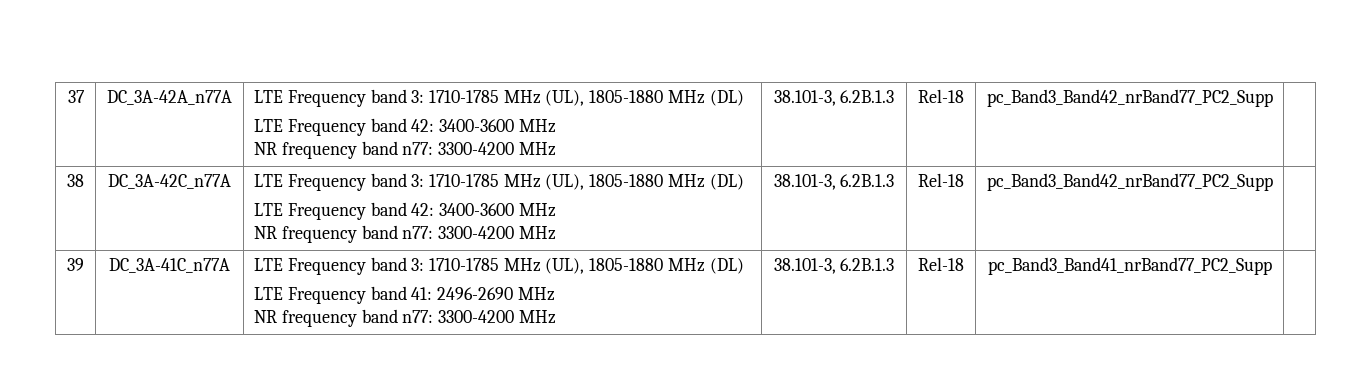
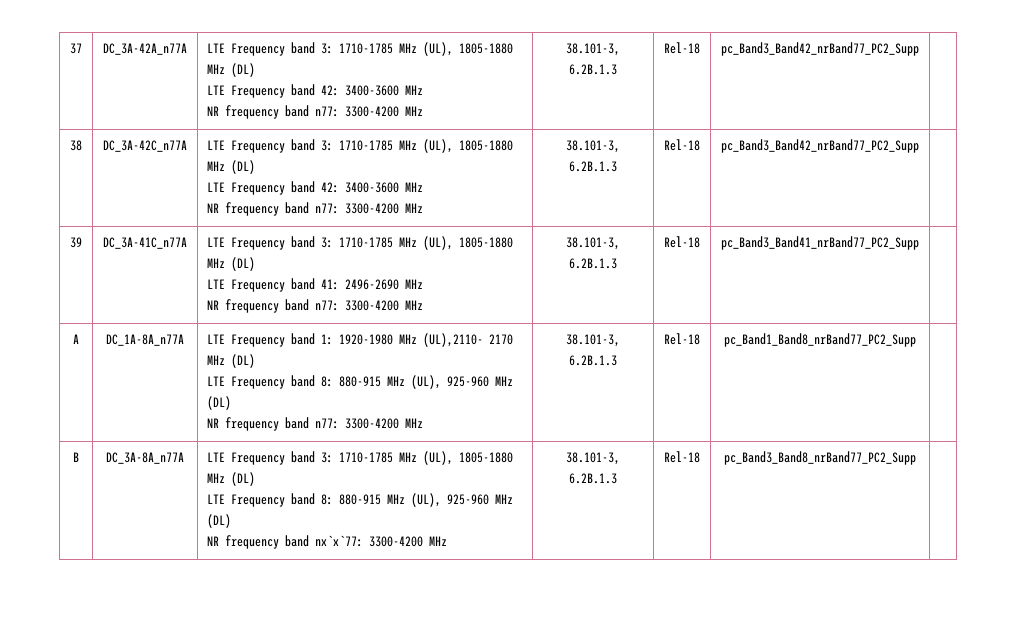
(1272, 266) none -> [73,334,79,344] [106,334,184,346] [207,333,514,347] [207,354,256,368] [207,375,514,389] [207,396,232,410] [207,417,424,431] [566,334,620,347] [569,355,617,366] [664,333,700,345] [724,333,916,347] [73,452,79,462] [106,452,184,464] [207,451,514,465] [207,472,256,486] [207,493,514,507] [207,514,232,528] [207,535,448,549] [566,452,620,465] [569,473,617,484] [664,451,700,463] [724,451,916,465] // A | DC_1A-8A_n77A | LTE Frequency band 1: 1920-1980 MHz (UL),2110- 2170 MHz (DL) // LTE Frequency band 8: 880-915 MHz (UL), 925-960 MHz (DL) // NR frequency band n77: 3300-4200 MHz | 38.101-3, 6.2B.1.3 | Rel-18 | pc_Band1_Band8_nrBand77_PC2_Supp | // B | DC_3A-8A_n77A | LTE Frequency band 3: 1710-1785 MHz (UL), 1805-1880 MHz (DL) // LTE Frequency band 8: 880-915 MHz (UL), 925-960 MHz (DL) // NR frequency band nx`x`77: 3300-4200 MHz | 38.101-3, 6.2B.1.3 | Rel-18 | pc_Band3_Band8_nrBand77_PC2_Supp |

